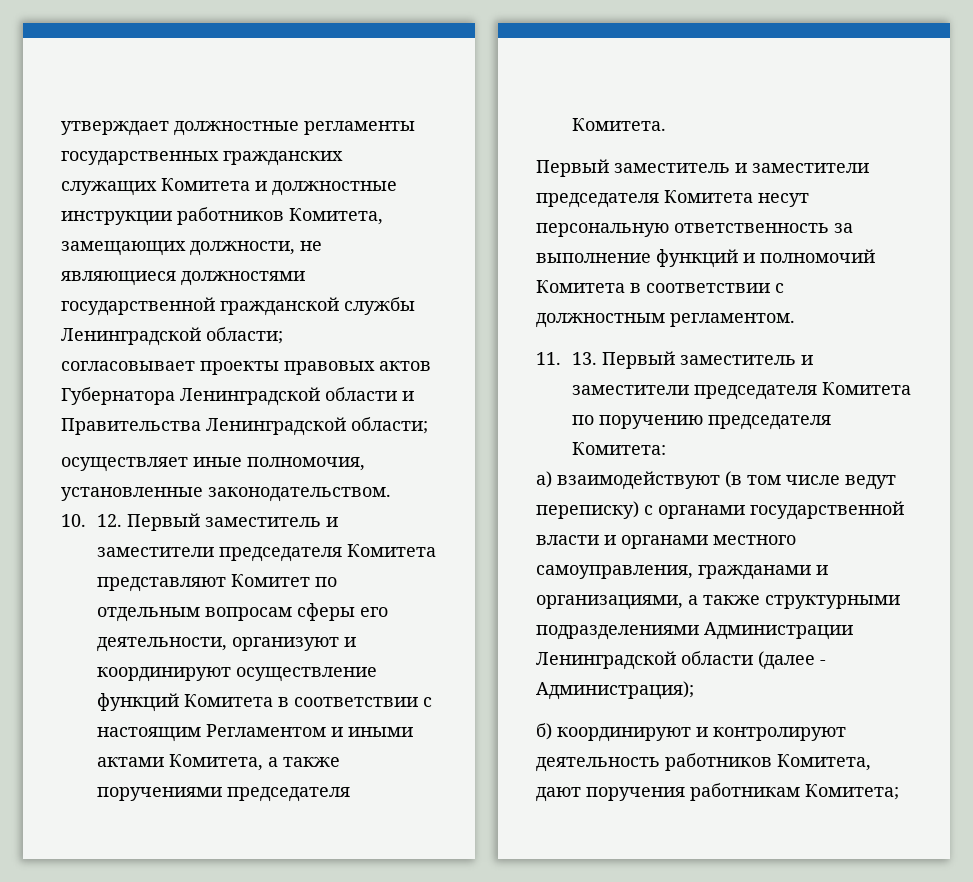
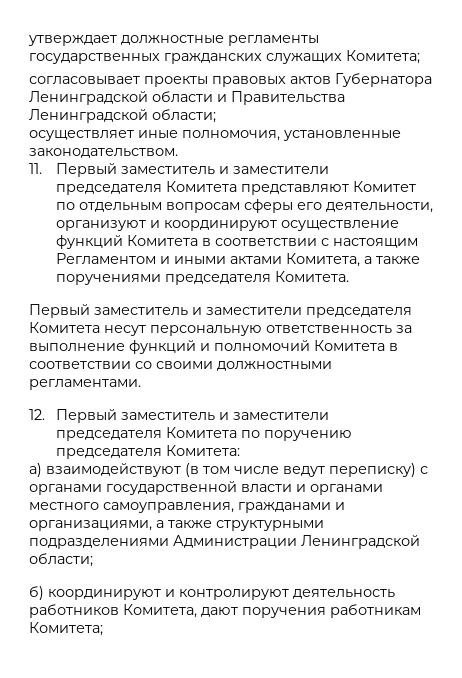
[161,178,397,196] [61,207,383,226] [61,241,322,256] [61,271,305,286] [61,297,415,316] [61,327,283,346] Комитета и должностные инструкции работников Комитета, замещающих должности, не являющиеся должностями государственной гражданской службы Ленинградской области; -> [346,50,420,64] Комитета;
[61,514,122,527] 10. 12. -> [29,163,42,174] 11.
[775,283,784,293] [536,313,795,328] [536,352,597,365] с должностным регламентом. // 11. 13. -> [135,361,332,371] [29,379,141,390] [29,409,45,420] со своими должностными регламентами. // 12.
[681,651,826,670] [536,681,694,700] области (далее - Администрация); -> [29,553,93,567] области;

